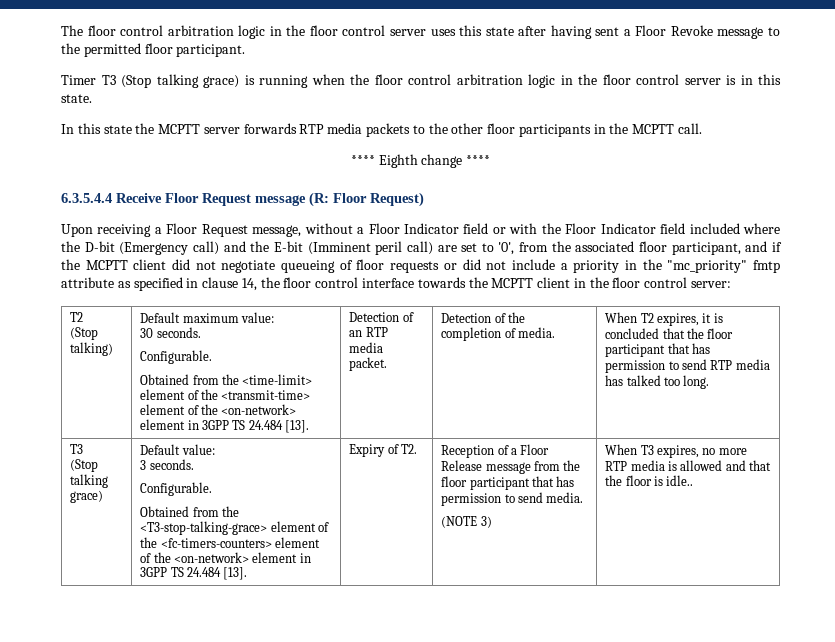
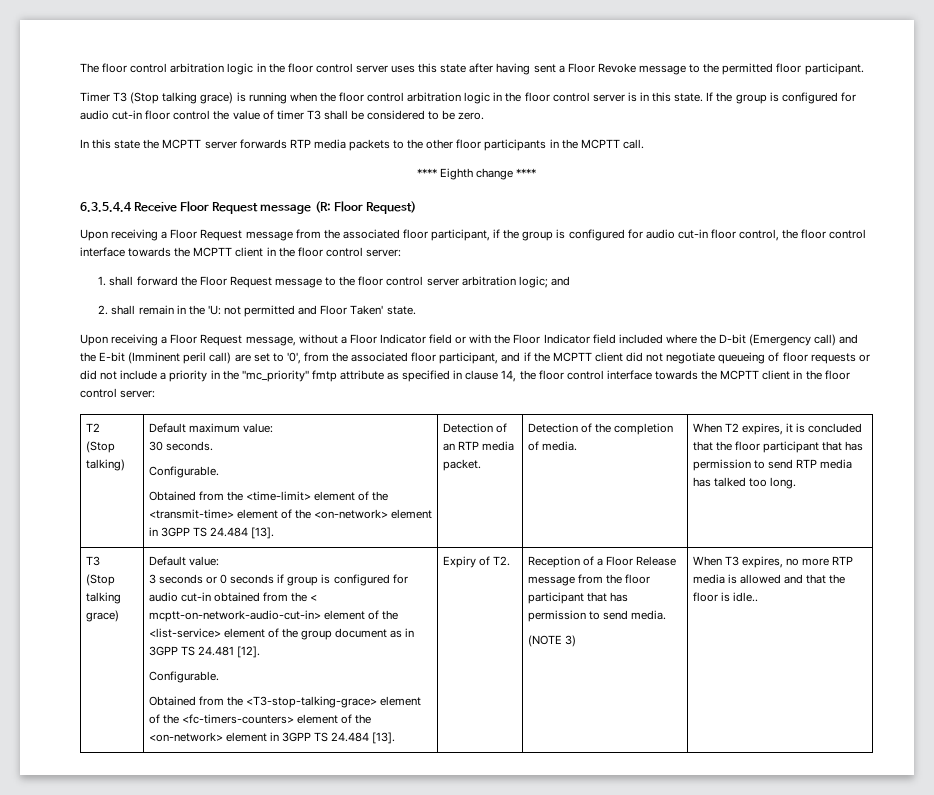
(92, 98) none -> [706,92,856,104] [80,110,485,120] If the group is configured for audio cut-in floor control the value of timer T3 shall be considered to be zero.
(424, 199) none -> [80,229,867,241] [80,247,401,257] [98,276,570,288] [98,305,416,317] // Upon receiving a Floor Request message from the associated floor participant, if the group is configured for audio cut-in floor control, the floor control interface towards the MCPTT client in the floor control server: // 1. shall forward the Floor Request message to the floor control server arbitration logic; and // 2. shall remain in the 'U: not permitted and Floor Taken' state.
[149,459,194,470] seconds. -> [158,574,408,586] [148,592,318,602] [148,610,399,622] [148,628,415,640] [148,646,261,658] seconds or 0 seconds if group is configured for audio cut-in obtained from the < mcptt-on-network-audio-cut-in> element of the <list-service> element of the group document as in 3GPP TS 24.481 [12].

